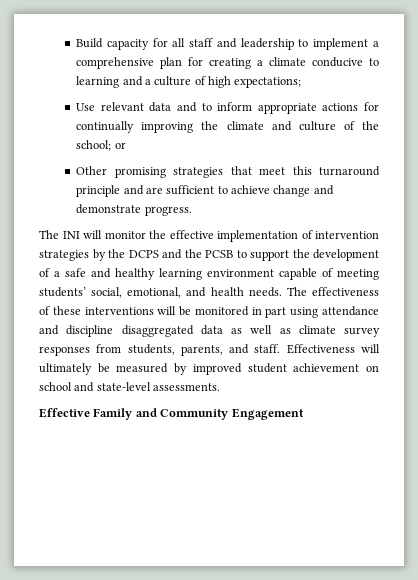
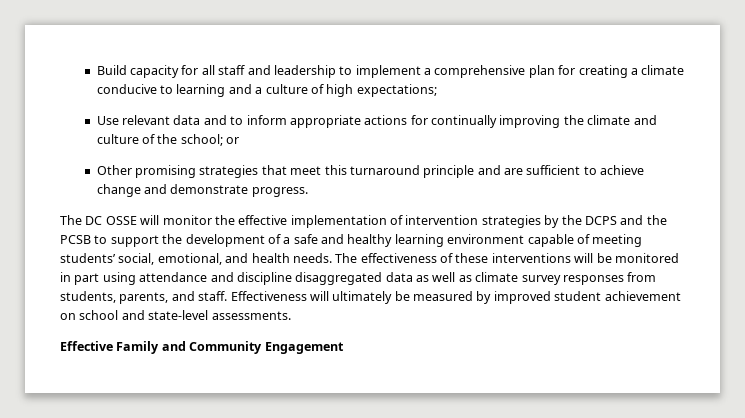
[62,231,80,239] INI -> [85,216,137,225] DC OSSE

